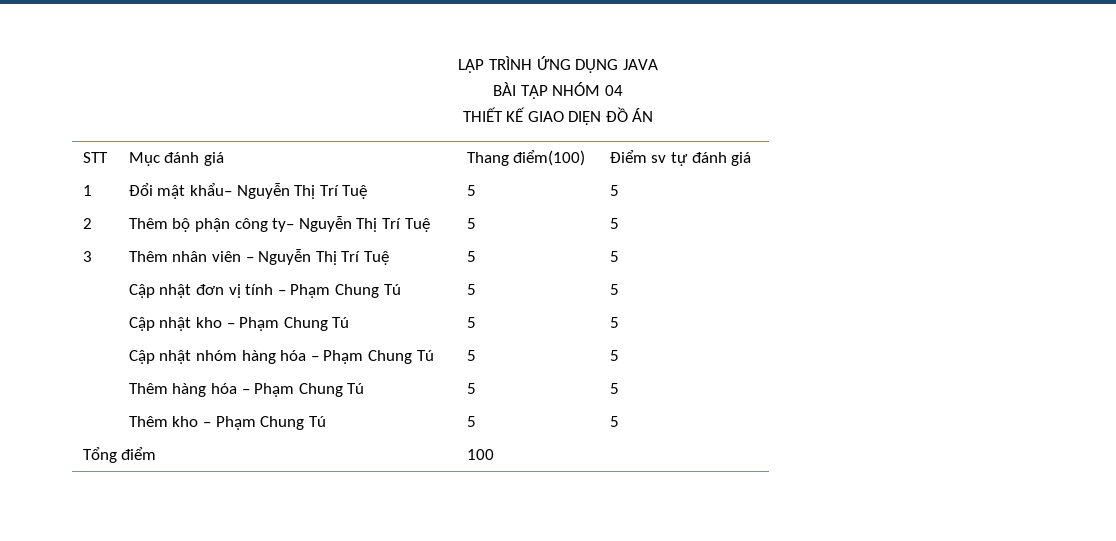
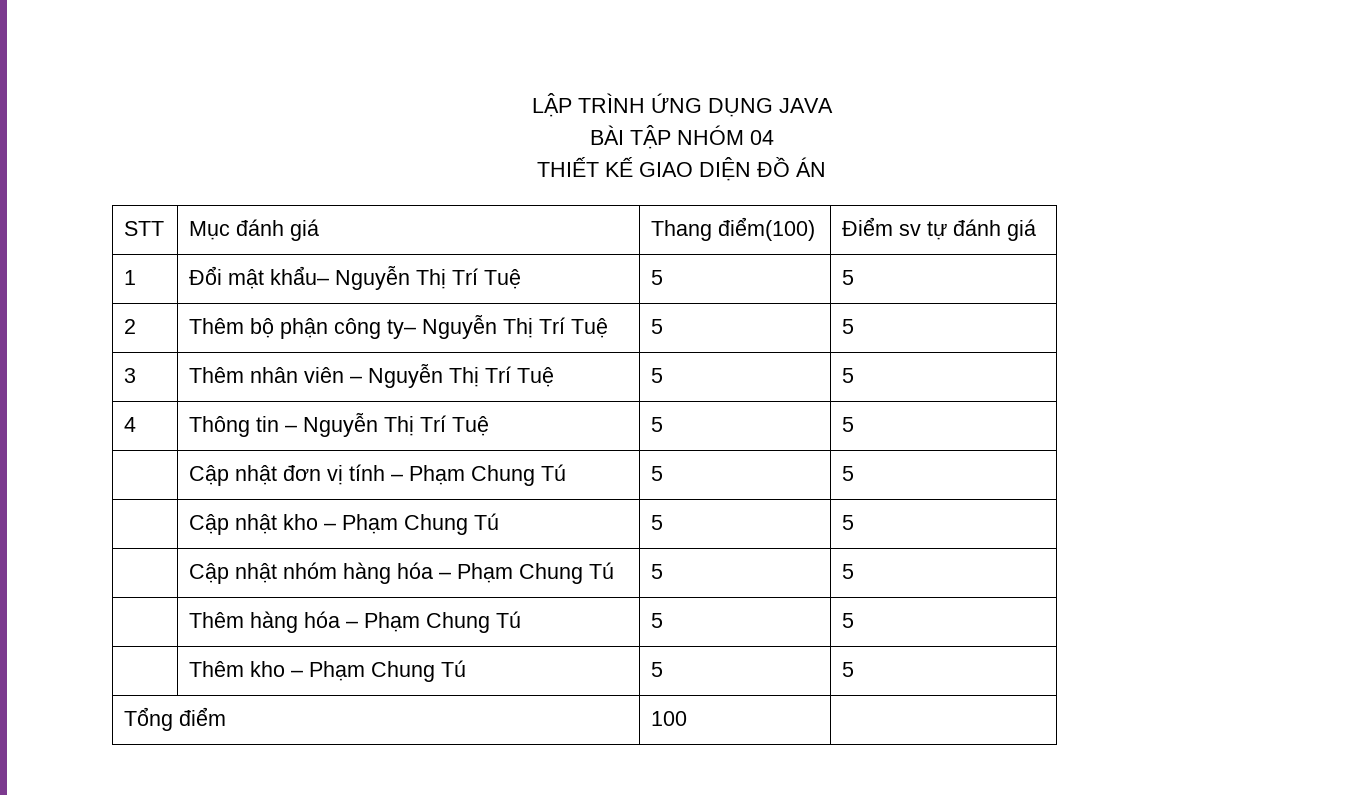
(619, 256) none -> [124,417,137,432] [189,413,490,437] [651,417,664,432] [842,417,855,432] // 4 | Thông tin – Nguyễn Thị Trí Tuệ | 5 | 5

